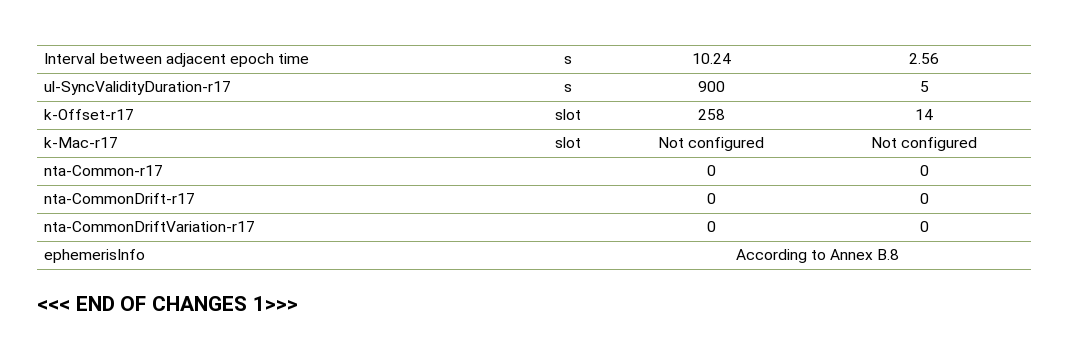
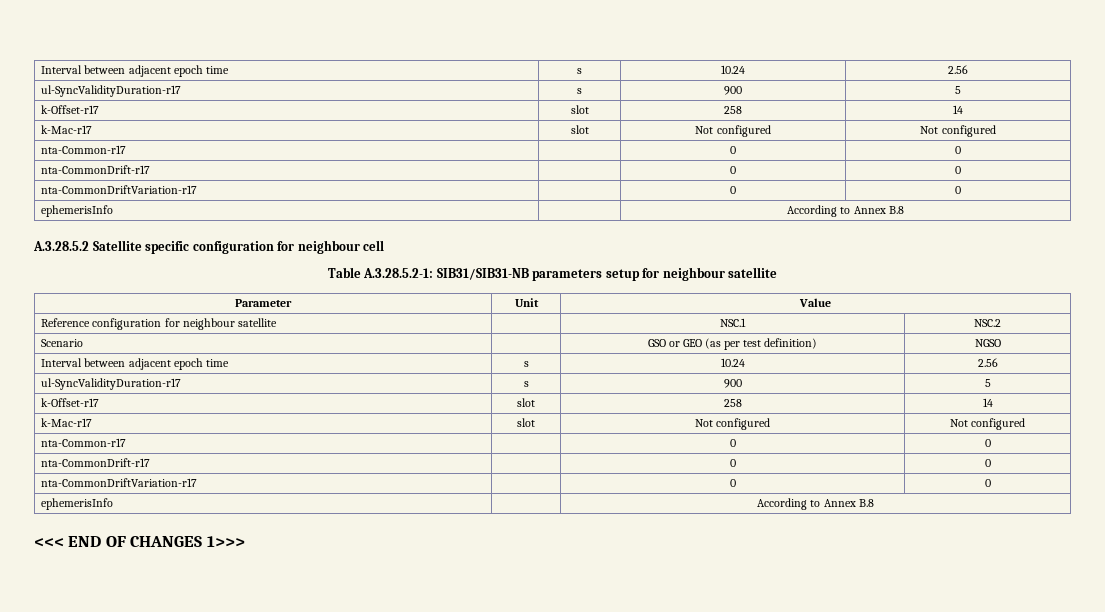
(900, 254) none -> [33,240,385,254] [327,267,778,281] [235,299,292,307] [514,298,539,307] [799,298,831,307] [41,318,277,330] [720,318,746,327] [974,319,1001,327] [41,339,84,347] [647,338,818,350] [974,339,1001,347] [41,358,229,370] [523,361,529,367] [720,358,745,367] [977,358,998,367] [41,378,182,390] [523,381,529,387] [723,379,742,388] [984,379,991,387] [41,398,100,407] [517,398,535,407] [723,399,742,407] [982,398,993,407] [41,418,93,427] [517,418,535,427] [694,418,771,430] [949,418,1026,430] [41,438,127,447] [729,439,736,447] [984,439,991,447] [41,458,151,467] [729,459,736,467] [984,459,991,467] [41,478,198,487] [729,479,736,487] [984,479,991,487] [41,498,114,510] [757,498,874,510] // A.3.28.5.2 Satellite specific configuration for neighbour cell // Table A.3.28.5.2-1: SIB31/SIB31-NB parameters setup for neighbour satellite // Parameter | Unit | Value // Reference configuration for neighbour satellite | | NSC.1 | NSC.2 // Scenario | | GSO or GEO (as per test definition) | NGSO // Interval between adjacent epoch time | s | 10.24 | 2.56 // ul-SyncValidityDuration-r17 | s | 900 | 5 // k-Offset-r17 | slot | 258 | 14 // k-Mac-r17 | slot | Not configured | Not configured // nta-Common-r17 | | 0 | 0 // nta-CommonDrift-r17 | | 0 | 0 // nta-CommonDriftVariation-r17 | | 0 | 0 // ephemerisInfo | | According to Annex B.8

